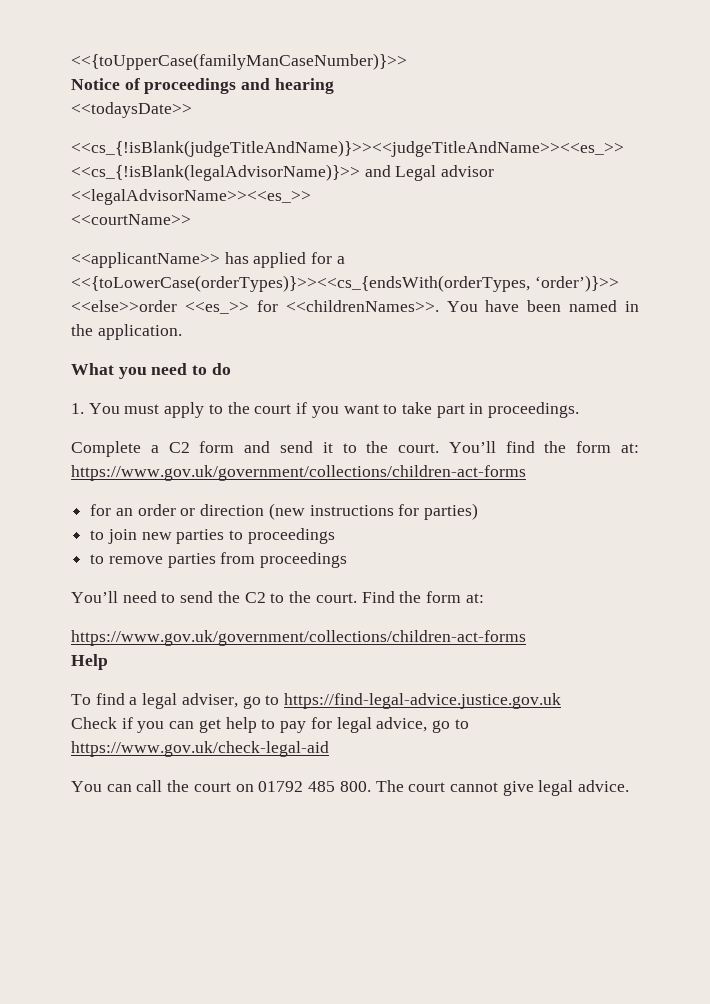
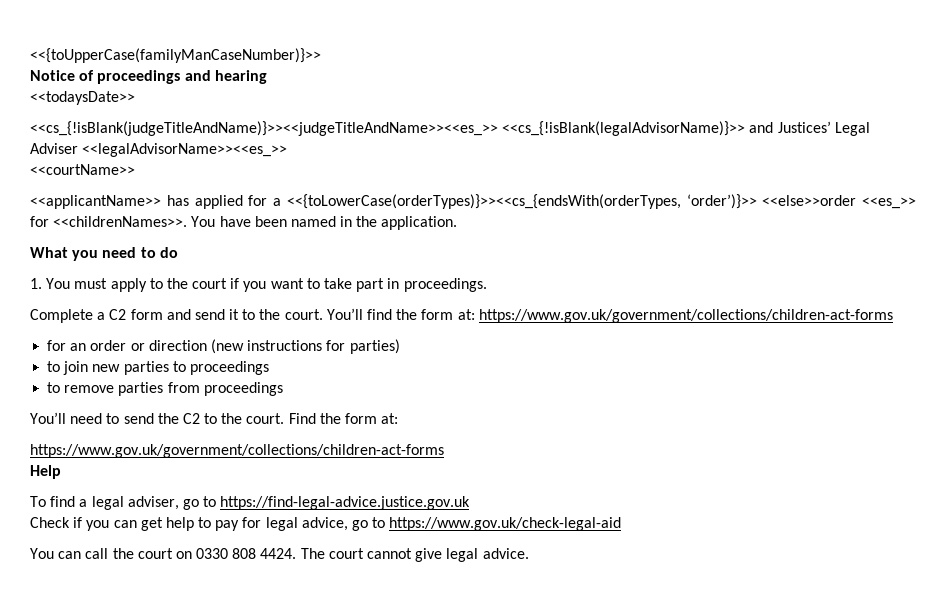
[395,165,495,181] Legal advisor -> [777,121,870,136] [30,143,78,154] Justices’ Legal Adviser
[258,781,371,792] 01792 485 800. -> [196,548,297,559] 0330 808 4424.

